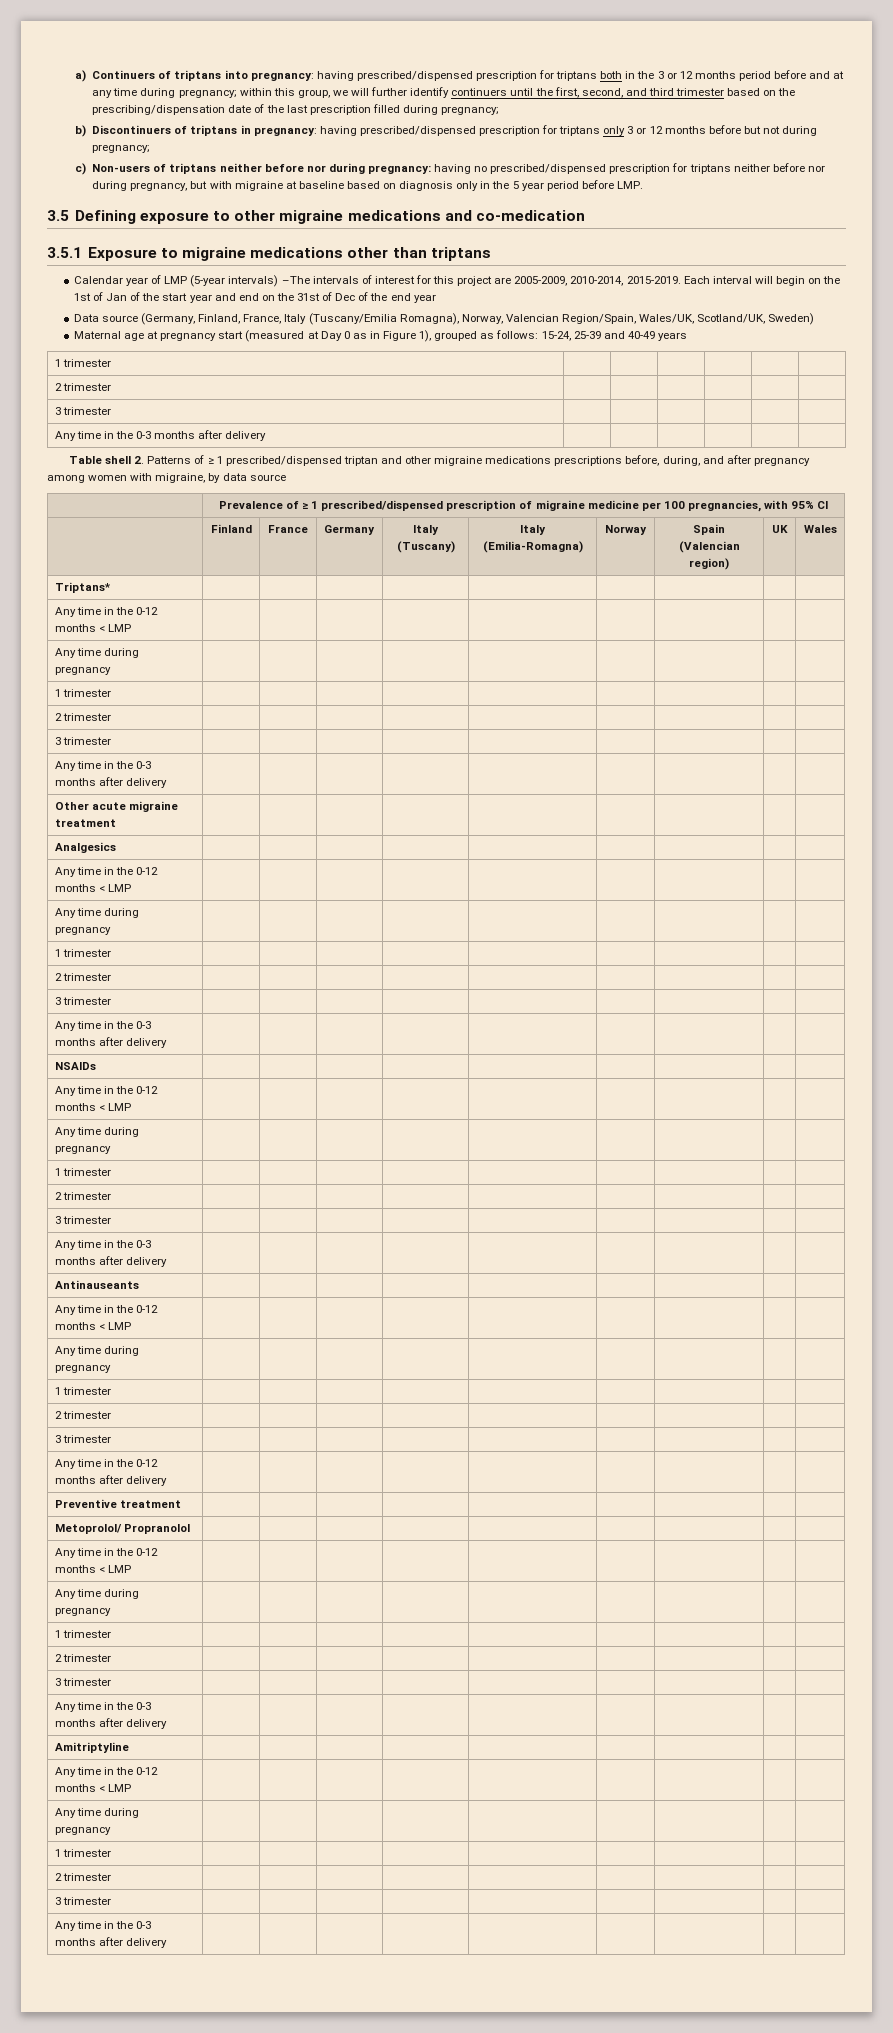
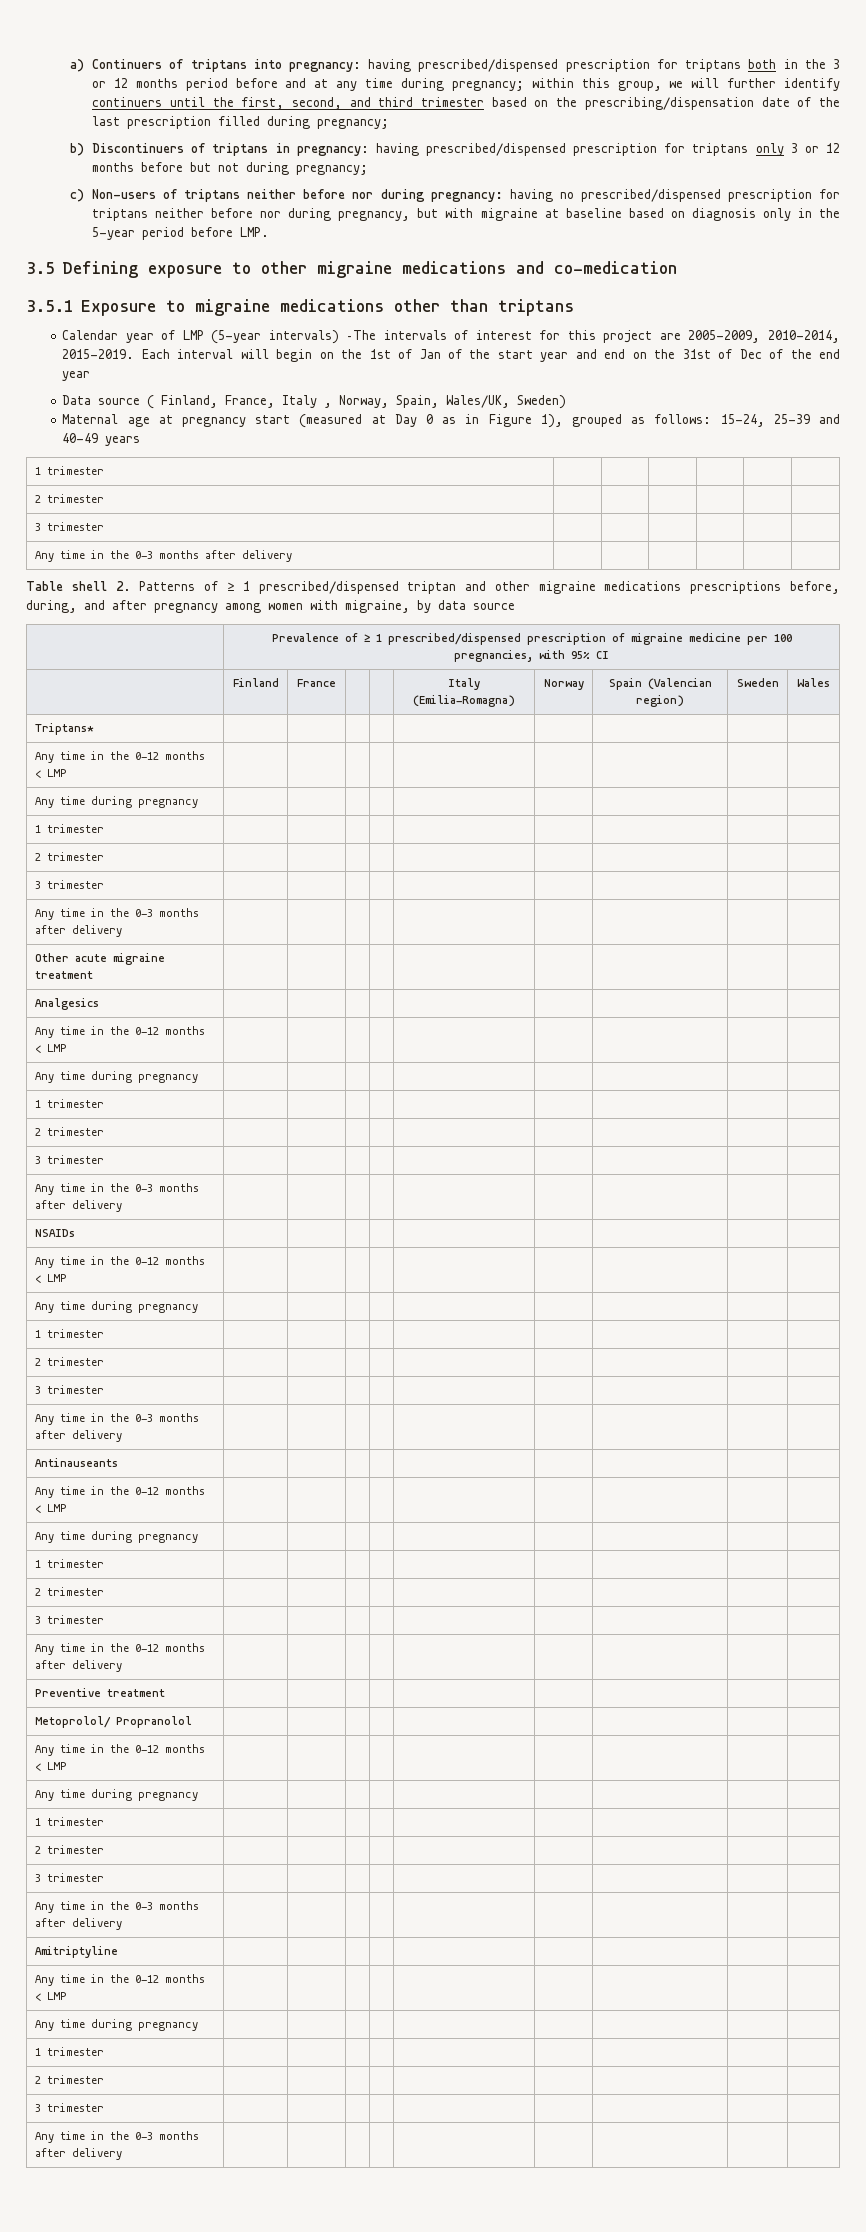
[512,181,544,191] 5 year -> [92,227,136,240] 5-year
[141,313,196,325] (Germany, -> [147,395,155,409] (
[308,313,766,325] (Tuscany/Emilia Romagna), Norway, Valencian Region/Spain, Wales/UK, Scotland/UK, -> [324,395,511,408] , Norway, Spain, Wales/UK,
[323,525,375,535] [413,525,439,535] [396,541,455,553] Germany | Italy (Tuscany) -> (336, 683) |
[771,525,788,533] UK -> [736,678,779,687] Sweden

